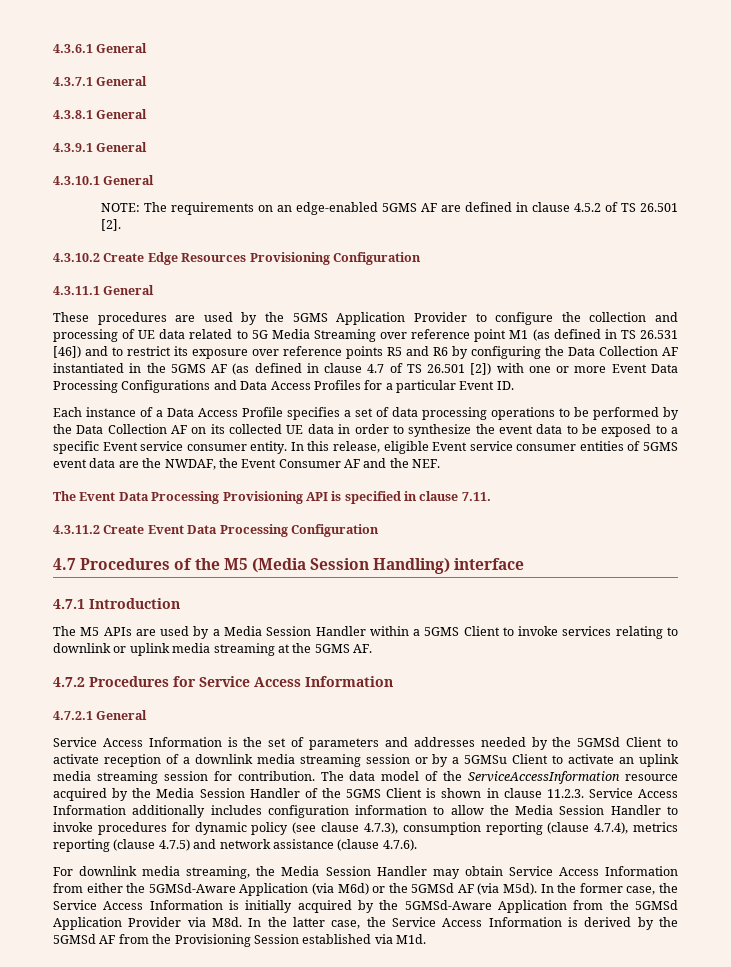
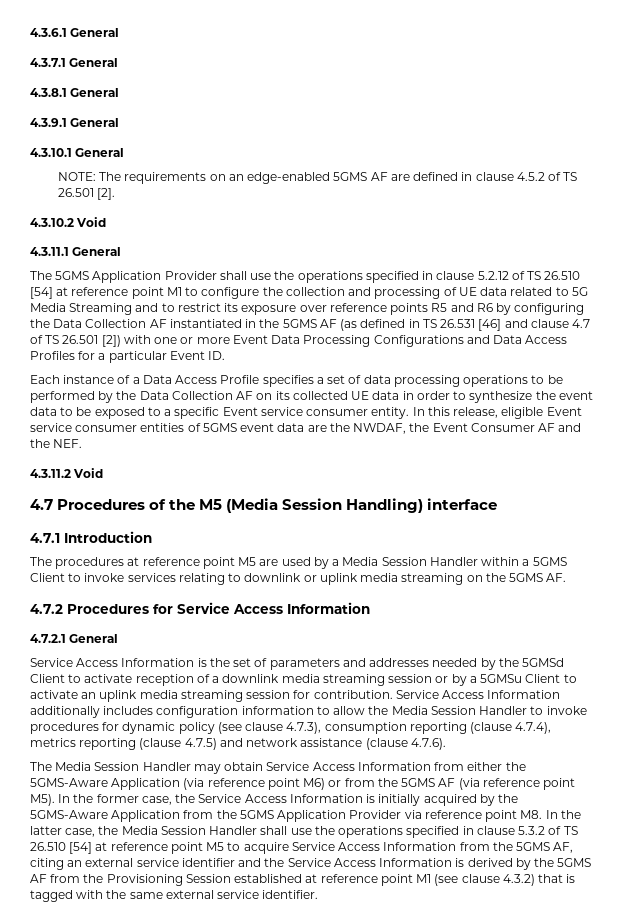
[103,252,421,265] [53,285,155,295] [53,312,467,325] Create Edge Resources Provisioning Configuration // 4.3.11.1 General // These procedures are used by the 5GMS Application Provider -> [76,217,107,227] [30,247,122,256] [30,271,581,283] [30,287,182,299] Void // 4.3.11.1 General // The 5GMS Application Provider shall use the operations specified in clause 5.2.12 of TS 26.510 [54] at reference point M1
[380,329,679,342] [53,346,81,358] over reference point M1 (as defined in TS 26.531 [46]) -> (133, 309) none
(319, 368) none -> [422,319,528,331] TS 26.531 [46] and
[53,491,491,504] [53,524,379,537] The Event Data Processing Provisioning API is specified in clause 7.11. // 4.3.11.2 Create Event Data Processing Configuration -> [30,468,104,478] 4.3.11.2 Void
[80,627,132,636] M5 APIs -> [55,557,257,569] procedures at reference point M5
[277,644,290,653] at -> [466,575,483,582] on
[320,771,679,784] [53,788,584,801] The data model of the ServiceAccessInformation resource acquired by the Media Session Handler of the 5GMS Client is shown in clause 11.2.3. -> (393, 694) none
[53,866,276,879] For downlink media streaming, the -> [30,762,52,771] The
[148,883,236,893] 5GMSd-Aware -> [30,778,108,787] 5GMS-Aware
[337,883,538,895] M6d) or the 5GMSd AF (via M5d). -> [207,778,576,790] [30,794,55,806] reference point M6) or from the 5GMS AF (via reference point M5).
[404,900,492,910] 5GMSd-Aware -> [30,810,108,819] 5GMS-Aware
[635,900,679,910] 5GMSd -> [239,810,274,819] 5GMS
[212,917,242,927] M8d. -> [424,810,543,822] reference point M8.
(386, 922) none -> [121,826,578,838] [30,842,574,854] [30,858,285,870] Media Session Handler shall use the operations specified in clause 5.3.2 of TS 26.510 [54] at reference point M5 to acquire Service Access Information from the 5GMS AF, citing an external service identifier and the
[53,934,96,944] 5GMSd -> [557,858,592,867] 5GMS
[374,934,426,944] via M1d. -> [305,874,576,886] [30,890,319,902] at reference point M1 (see clause 4.3.2) that is tagged with the same external service identifier.

